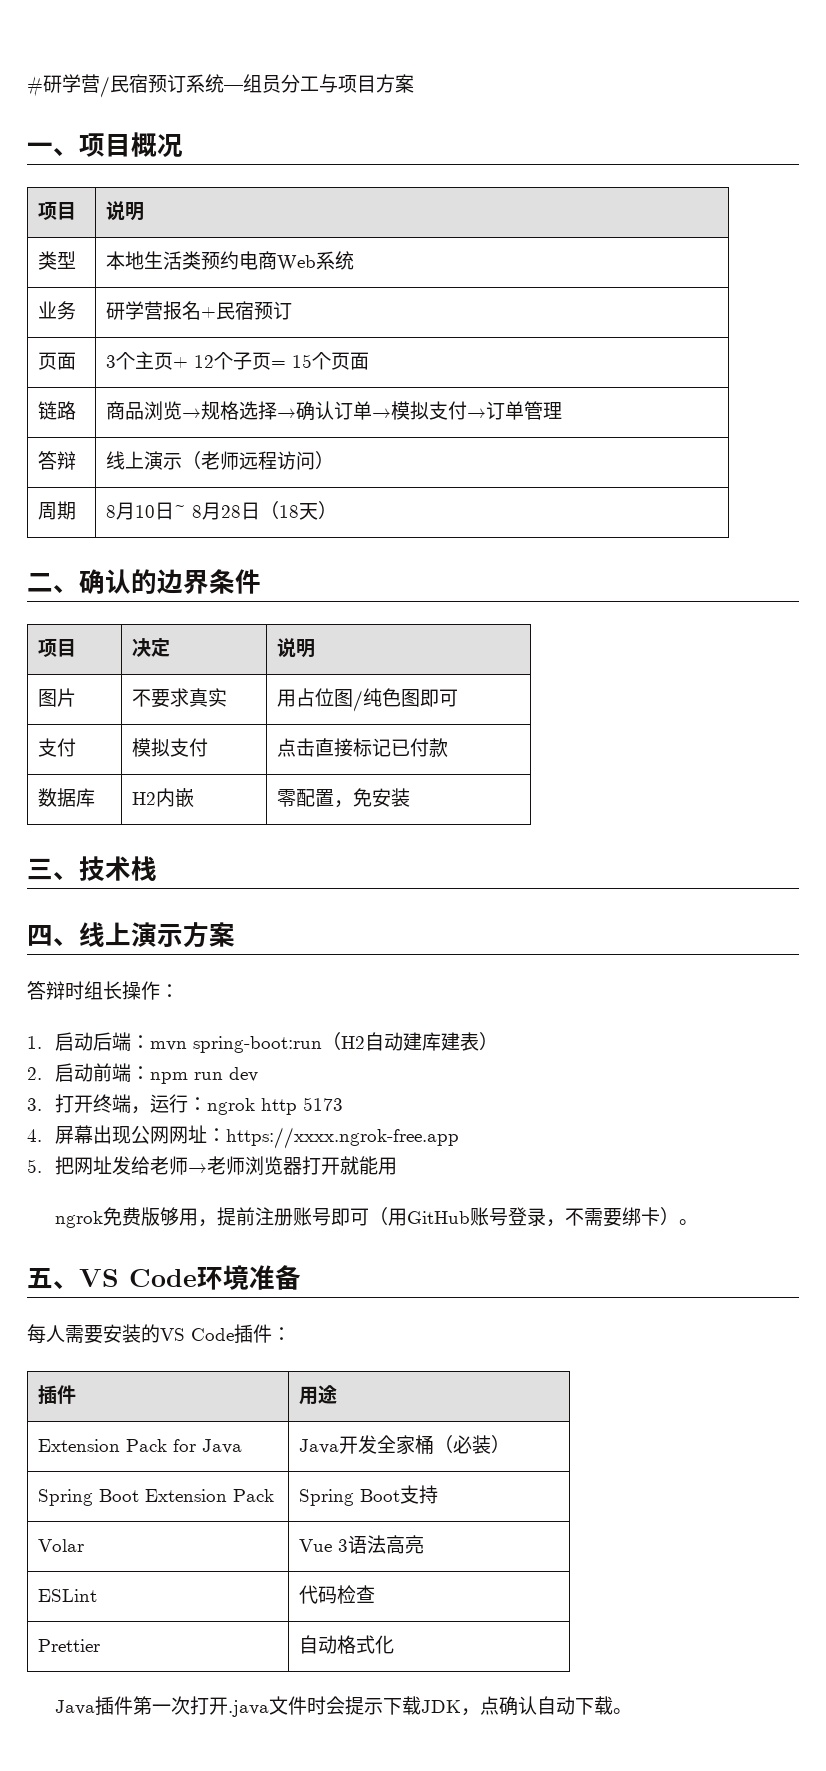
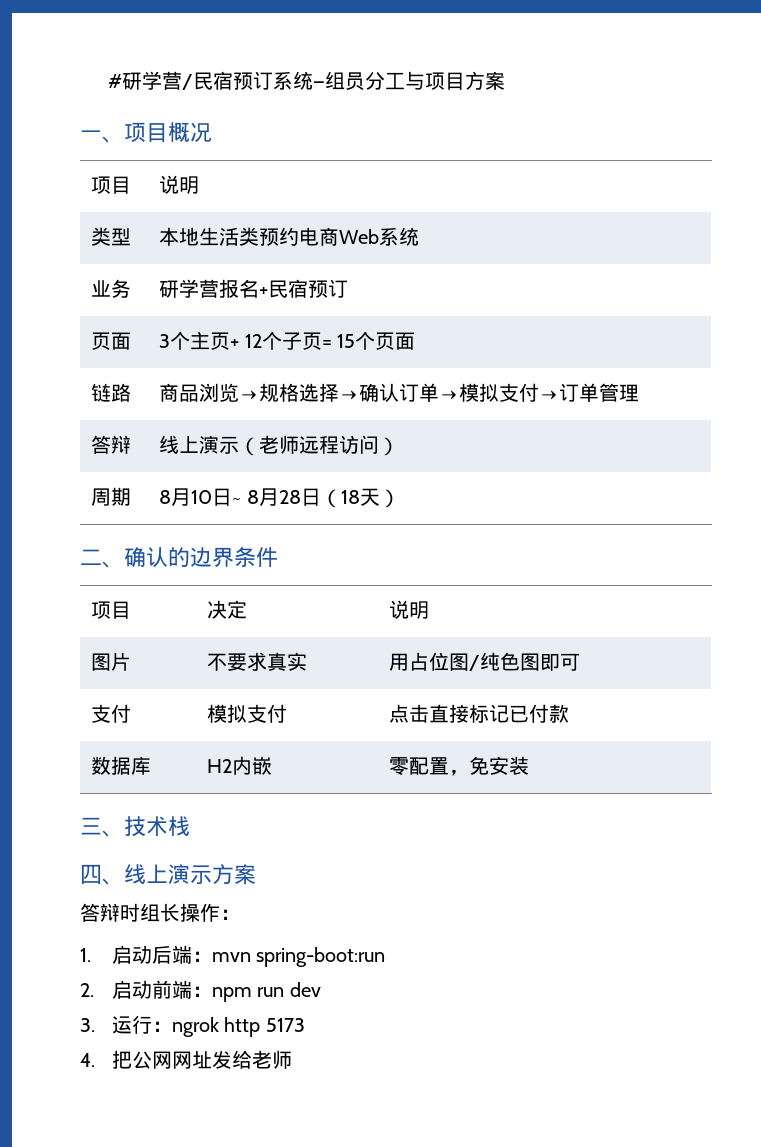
[321,1032,498,1051] （H2自动建库建表） -> (386, 957) none
[54,1094,150,1114] 打开终端， -> (95, 1025) none
[54,1125,459,1149] [27,1156,397,1175] [54,1207,698,1228] [27,1265,301,1290] [27,1324,291,1344] [38,1385,77,1404] [299,1385,338,1405] [38,1439,243,1454] [299,1435,511,1455] [38,1489,275,1506] [299,1485,439,1506] [38,1539,85,1552] [299,1535,425,1554] [38,1589,98,1602] [299,1585,376,1604] [38,1639,101,1652] [299,1635,395,1654] [54,1696,632,1717] 屏幕出现公网网址：https://xxxx.ngrok-free.app // 5.把网址发给老师→老师浏览器打开就能用 // ngrok免费版够用，提前注册账号即可（用GitHub账号登录，不需要绑卡）。 // 五、VS Code环境准备 // 每人需要安装的VS Code插件： // 插件 | 用途 // Extension Pack for Java | Java开发全家桶（必装） // Spring Boot Extension Pack | Spring Boot支持 // Volar | Vue 3语法高亮 // ESLint | 代码检查 // Prettier | 自动格式化 // Java插件第一次打开.java文件时会提示下载JDK，点确认自动下载。 -> [112,1050,293,1069] 把公网网址发给老师

